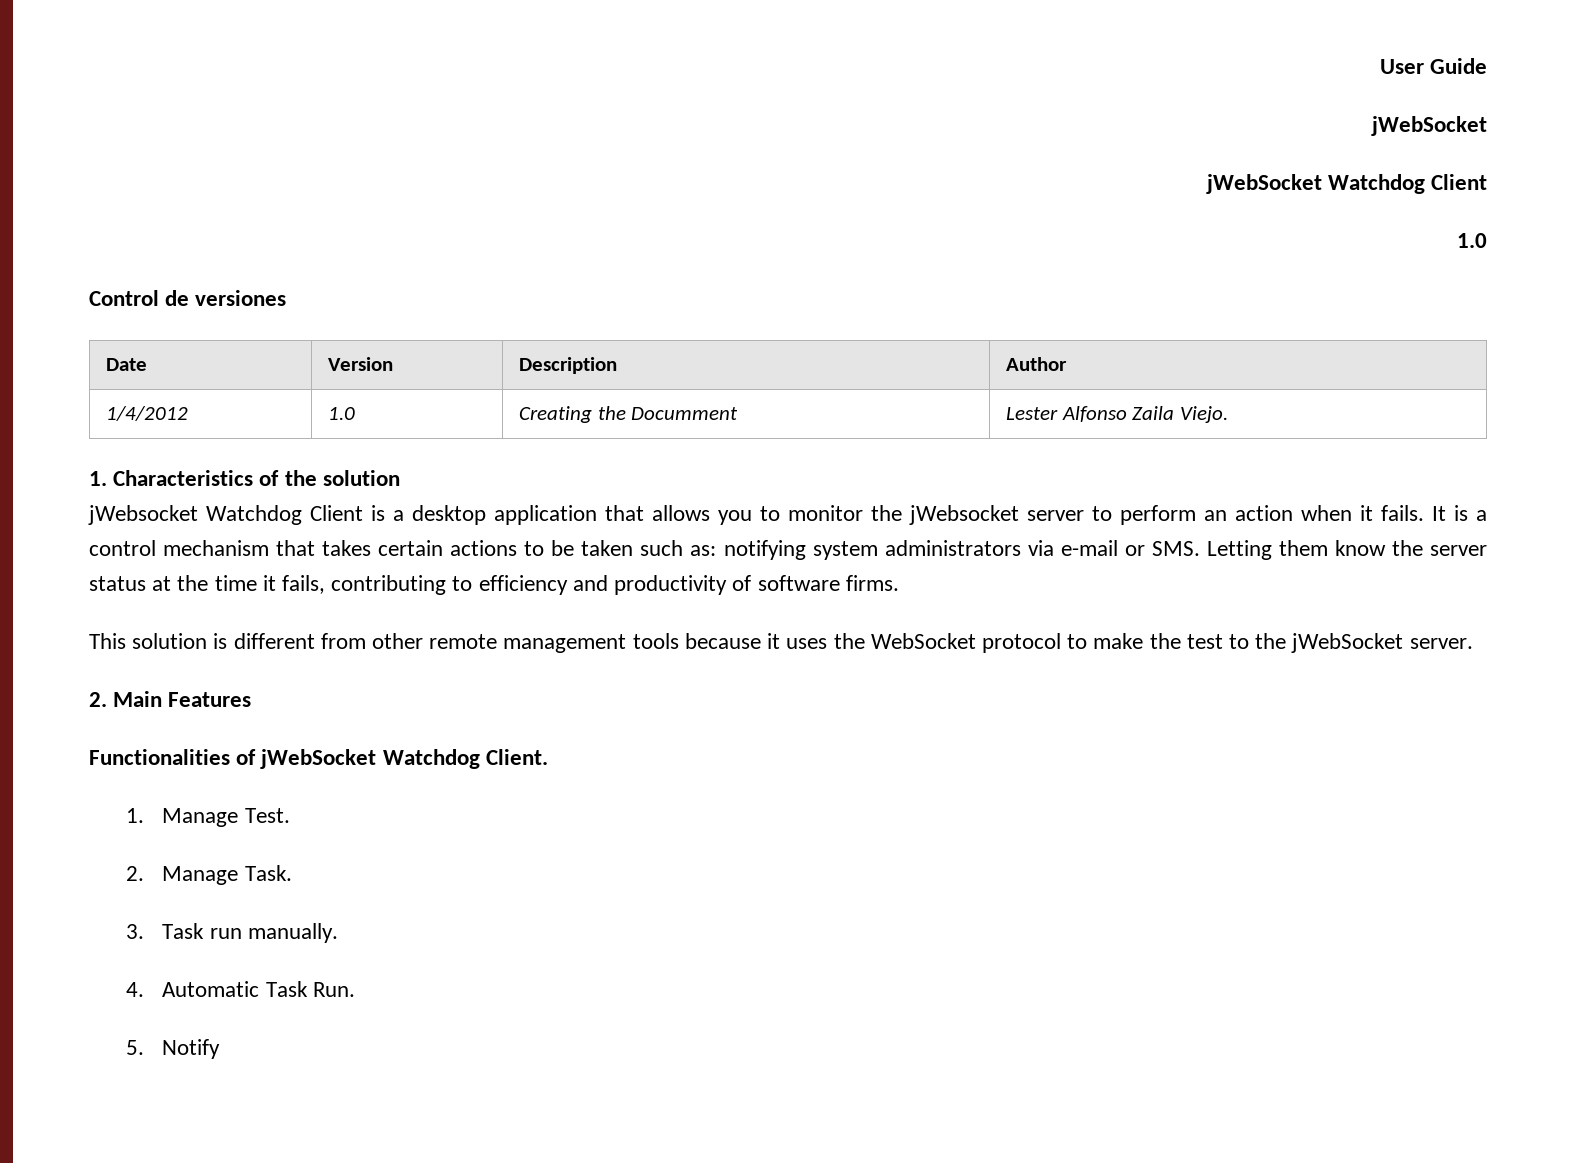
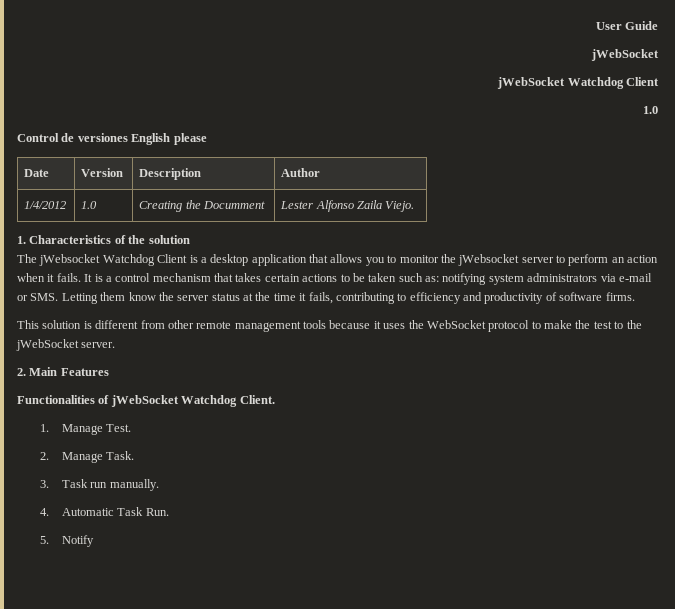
(287, 298) none -> [131,133,207,145] English please
(400, 478) none -> [17,254,37,263] The

